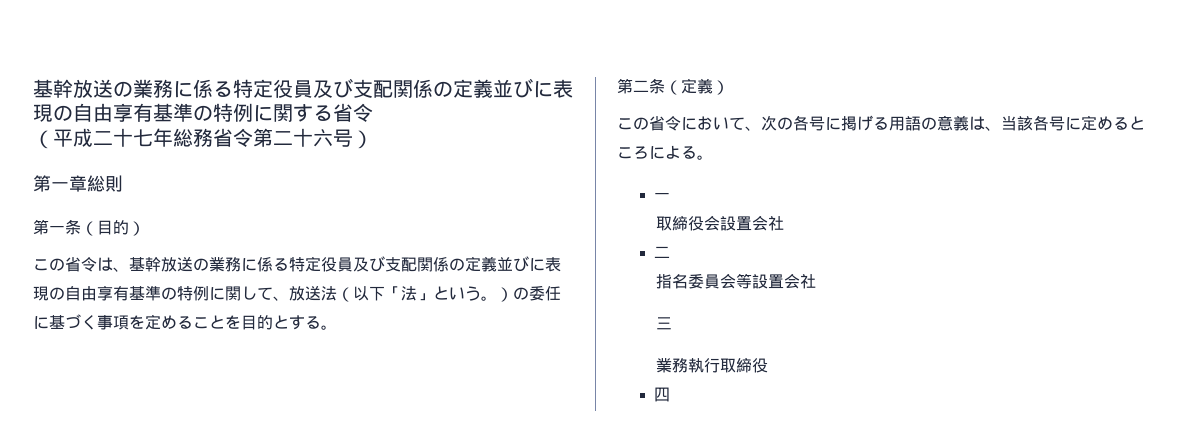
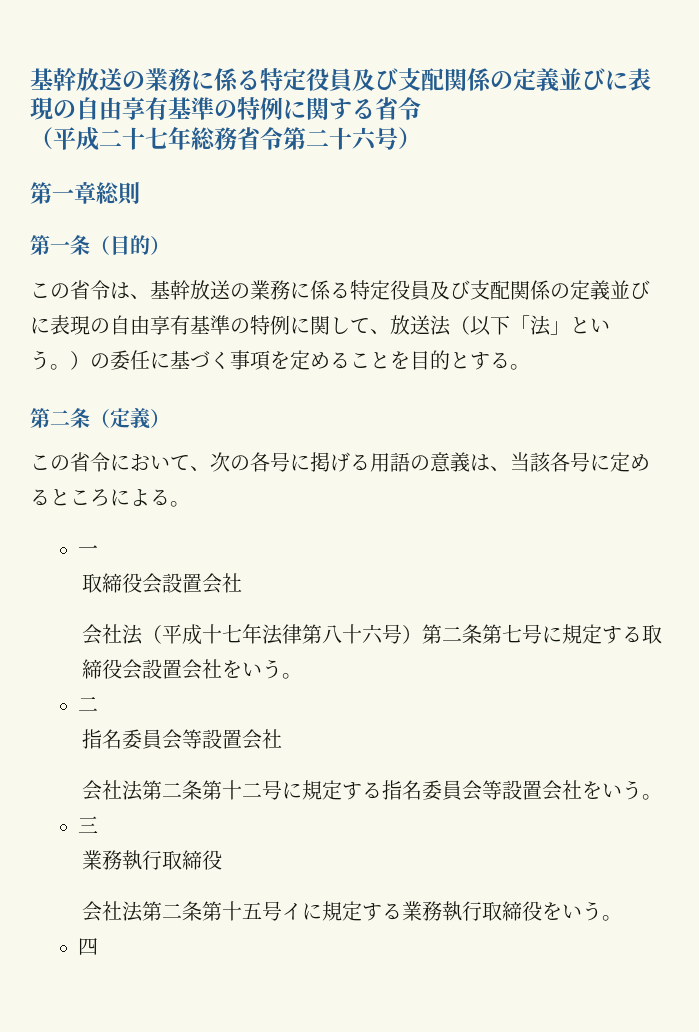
(784, 223) none -> [82,624,663,645] [82,659,303,680] // 会社法（平成十七年法律第八十六号）第二条第七号に規定する取締役会設置会社をいう。
[655,317,672,330] [655,357,768,373] 三 // 業務執行取締役 -> [82,780,663,801] [78,816,99,833] [82,850,223,870] [82,901,623,922] 会社法第二条第十二号に規定する指名委員会等設置会社をいう。 // 三 // 業務執行取締役 // 会社法第二条第十五号イに規定する業務執行取締役をいう。

